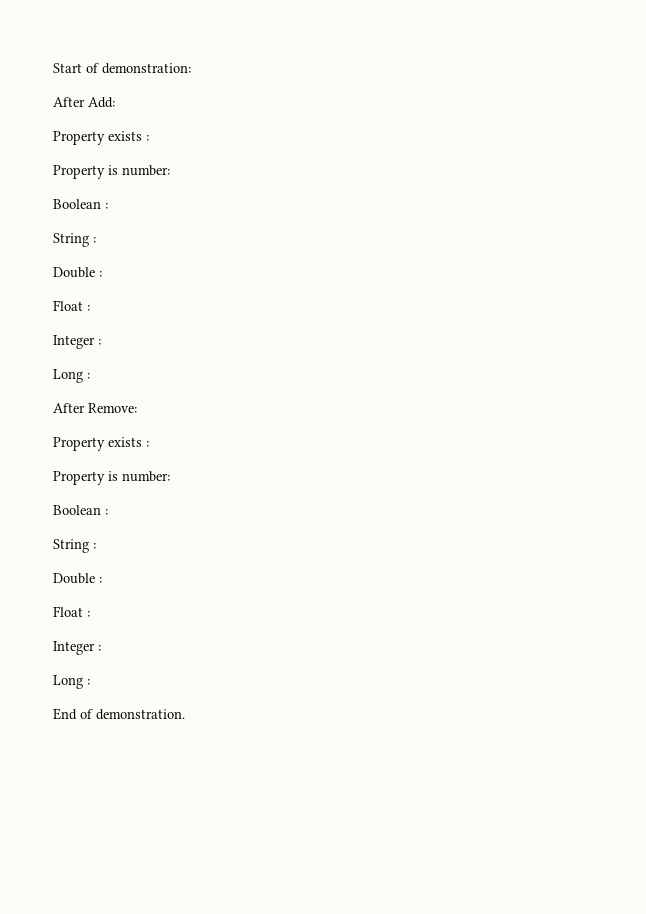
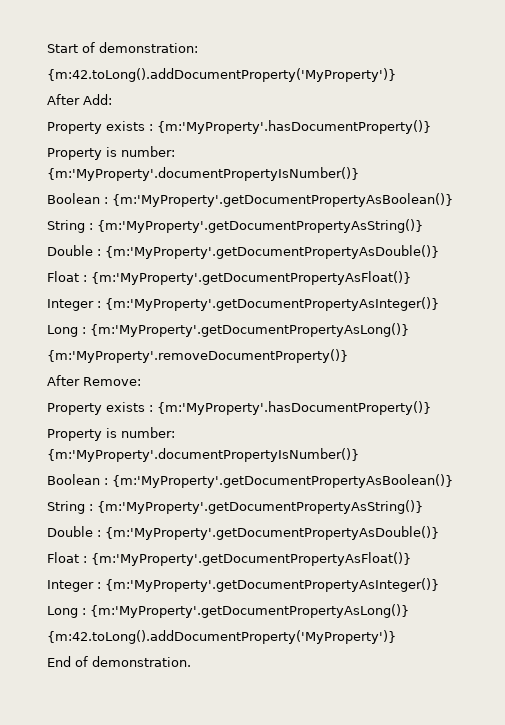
(191, 68) none -> [47,68,396,82] // {m:42.toLong().addDocumentProperty('MyProperty')}
[53,165,170,179] [53,199,108,209] [53,233,96,247] [53,267,102,278] [53,300,90,311] [53,335,101,349] [53,369,90,383] // Property is number: // Boolean : // String : // Double : // Float : // Integer : // Long : -> [157,120,431,134] [47,146,175,160] [47,167,359,181] [47,193,453,207] [47,219,423,233] [47,245,439,259] [47,271,411,285] [47,297,439,311] [47,323,409,337] [47,349,348,363] {m:'MyProperty'.hasDocumentProperty()} // Property is number: {m:'MyProperty'.documentPropertyIsNumber()} // Boolean : {m:'MyProperty'.getDocumentPropertyAsBoolean()} // String : {m:'MyProperty'.getDocumentPropertyAsString()} // Double : {m:'MyProperty'.getDocumentPropertyAsDouble()} // Float : {m:'MyProperty'.getDocumentPropertyAsFloat()} // Integer : {m:'MyProperty'.getDocumentPropertyAsInteger()} // Long : {m:'MyProperty'.getDocumentPropertyAsLong()} // {m:'MyProperty'.removeDocumentProperty()}
[53,471,170,485] [53,505,108,515] [53,539,96,553] [53,573,102,584] [53,606,90,617] [53,641,101,655] [53,675,90,689] // Property is number: // Boolean : // String : // Double : // Float : // Integer : // Long : -> [157,401,431,415] [47,427,175,441] [47,448,359,462] [47,474,453,488] [47,500,423,514] [47,526,439,540] [47,552,411,566] [47,578,439,592] [47,604,409,618] [47,630,396,644] {m:'MyProperty'.hasDocumentProperty()} // Property is number: {m:'MyProperty'.documentPropertyIsNumber()} // Boolean : {m:'MyProperty'.getDocumentPropertyAsBoolean()} // String : {m:'MyProperty'.getDocumentPropertyAsString()} // Double : {m:'MyProperty'.getDocumentPropertyAsDouble()} // Float : {m:'MyProperty'.getDocumentPropertyAsFloat()} // Integer : {m:'MyProperty'.getDocumentPropertyAsInteger()} // Long : {m:'MyProperty'.getDocumentPropertyAsLong()} // {m:42.toLong().addDocumentProperty('MyProperty')}

